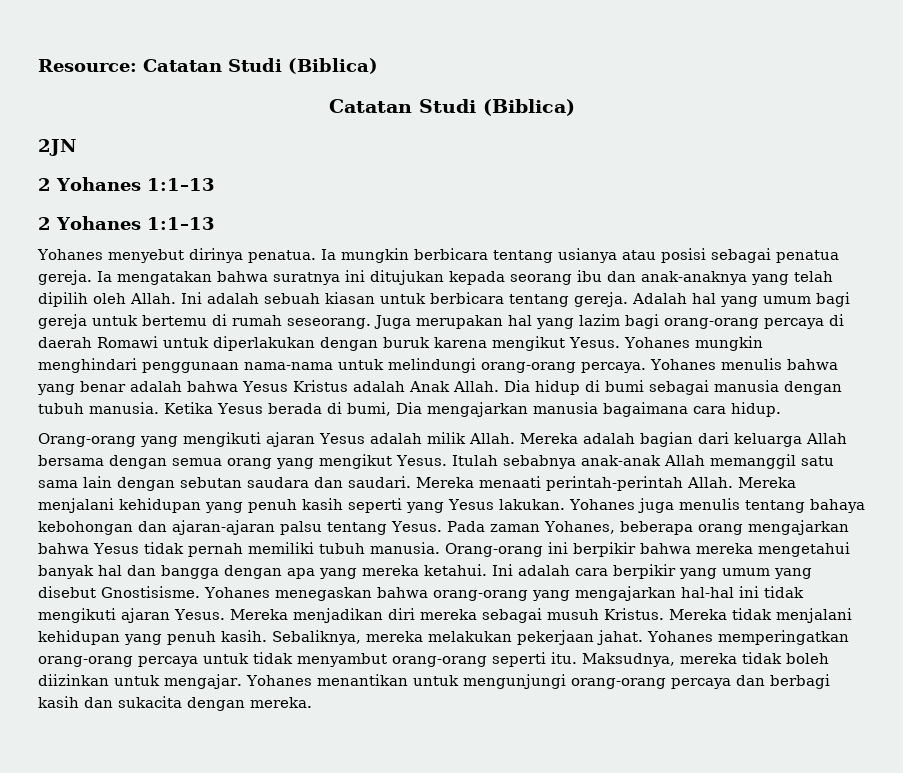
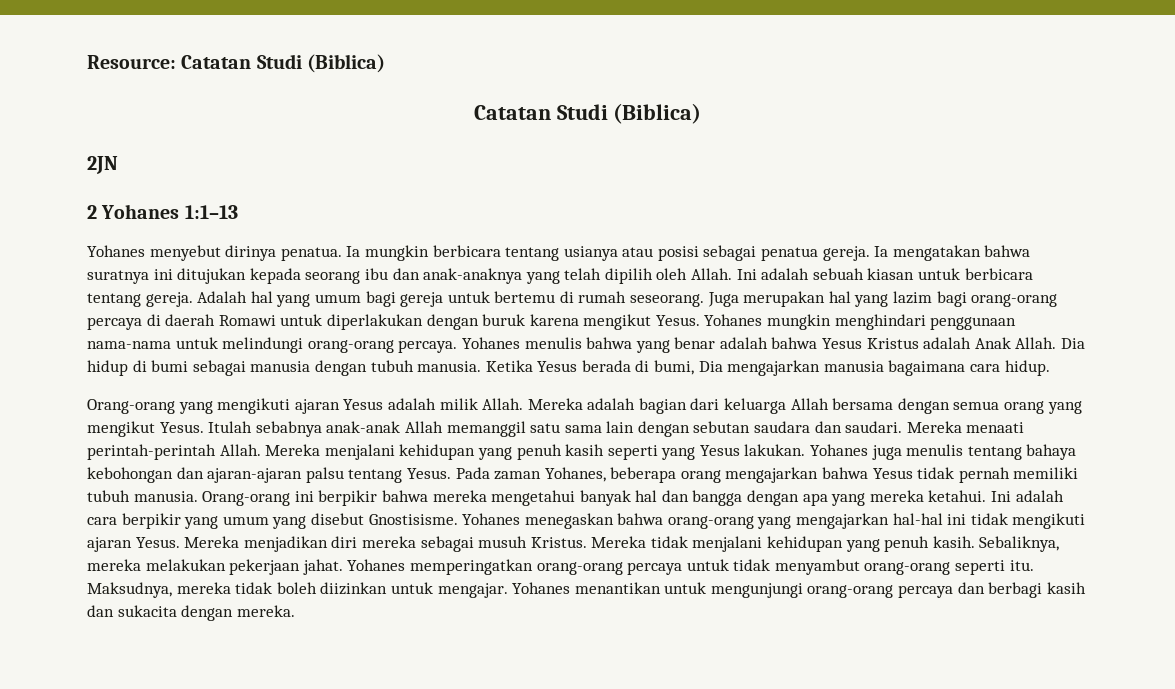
[38,216,215,230] // 2 Yohanes 1:1–13 -> (238, 212) none

